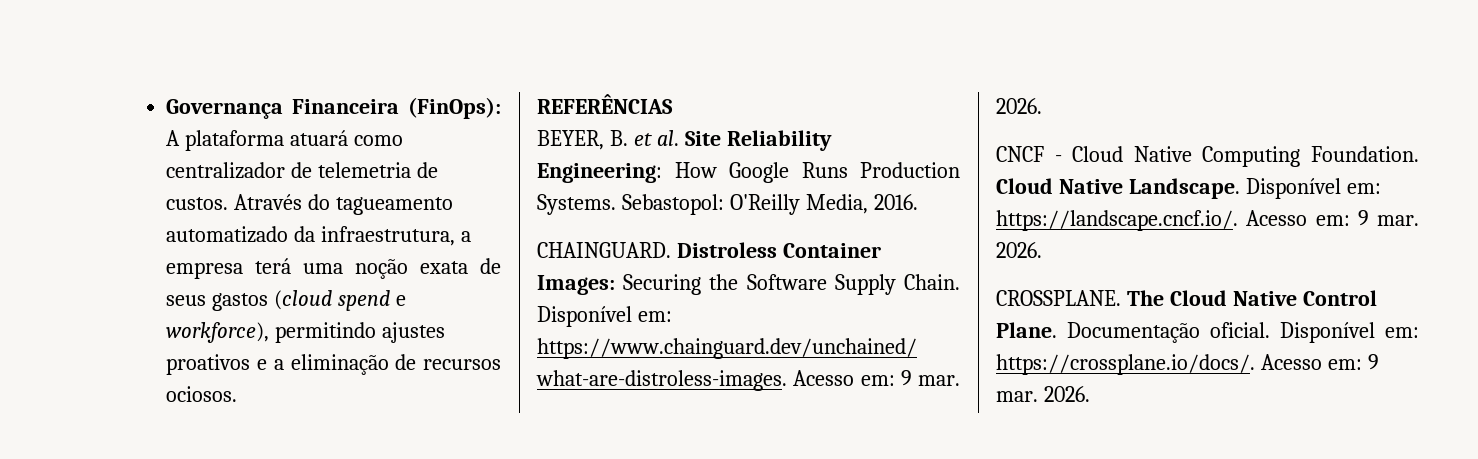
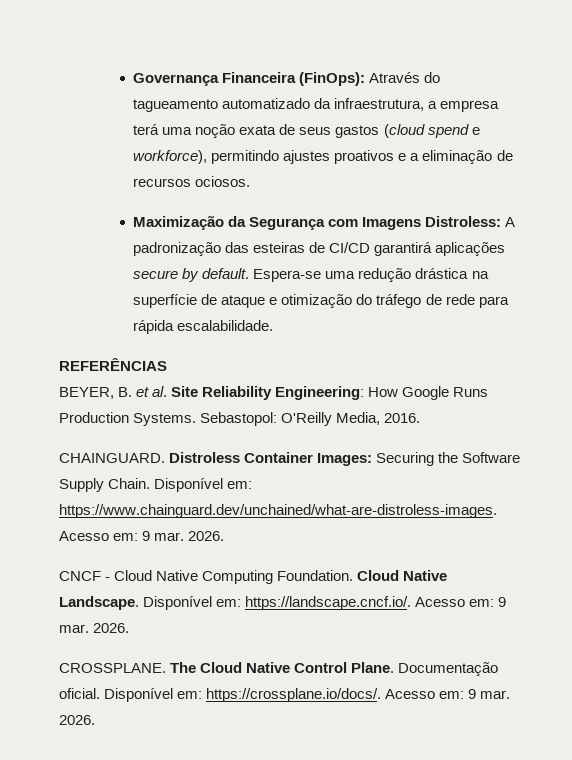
[166,130,404,151] [166,162,439,179] [166,197,229,210] A plataforma atuará como centralizador de telemetria de custos. -> (366, 79) none
(238, 394) none -> [133,215,516,230] [133,242,506,256] [133,268,489,282] [133,294,509,308] [133,320,274,334] // Maximização da Segurança com Imagens Distroless: A padronização das esteiras de CI/CD garantirá aplicações secure by default. Espera-se uma redução drástica na superfície de ataque e otimização do tráfego de rede para rápida escalabilidade.

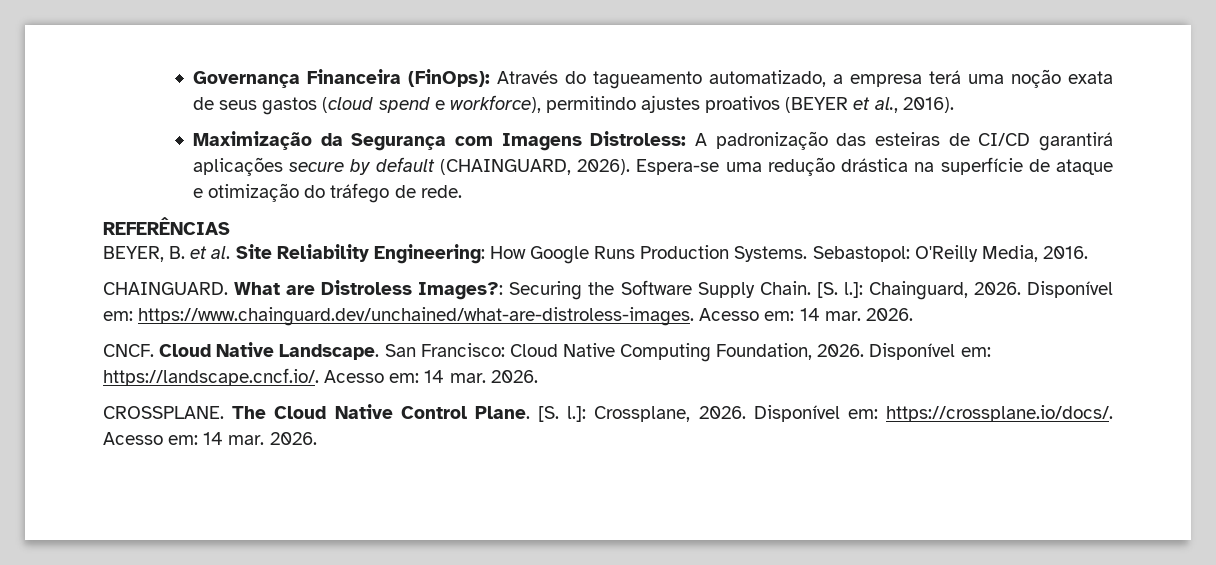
[222,98,425,111] automatizado da infraestrutura, -> [709,70,827,87] automatizado,
[398,150,513,164] [133,176,251,187] e a eliminação de recursos ociosos. -> [785,97,954,113] (BEYER et al., 2016).
[202,268,250,279] default. -> [375,157,631,175] default (CHAINGUARD, 2026).
[445,294,509,308] [133,320,274,334] rede para rápida escalabilidade. -> [420,185,462,198] rede.
[169,452,373,466] Distroless Container Images: -> [234,280,504,300] What are Distroless Images?:
(151, 483) none -> [816,281,1021,300] [S. l.]: Chainguard, 2026.
[142,531,225,541] [59,570,448,584] [59,596,139,610] 9 mar. 2026. // CNCF - Cloud Native Computing Foundation. Cloud Native Landscape. -> [799,308,913,321] [103,342,865,362] 14 mar. 2026. // CNCF. Cloud Native Landscape. San Francisco: Cloud Native Computing Foundation, 2026.
[498,597,507,607] 9 -> [424,370,445,383] 14
[398,662,499,676] [59,688,100,699] Documentação oficial. -> [538,406,746,422] [S. l.]: Crossplane, 2026.
[468,689,477,699] 9 -> [203,432,224,445] 14

